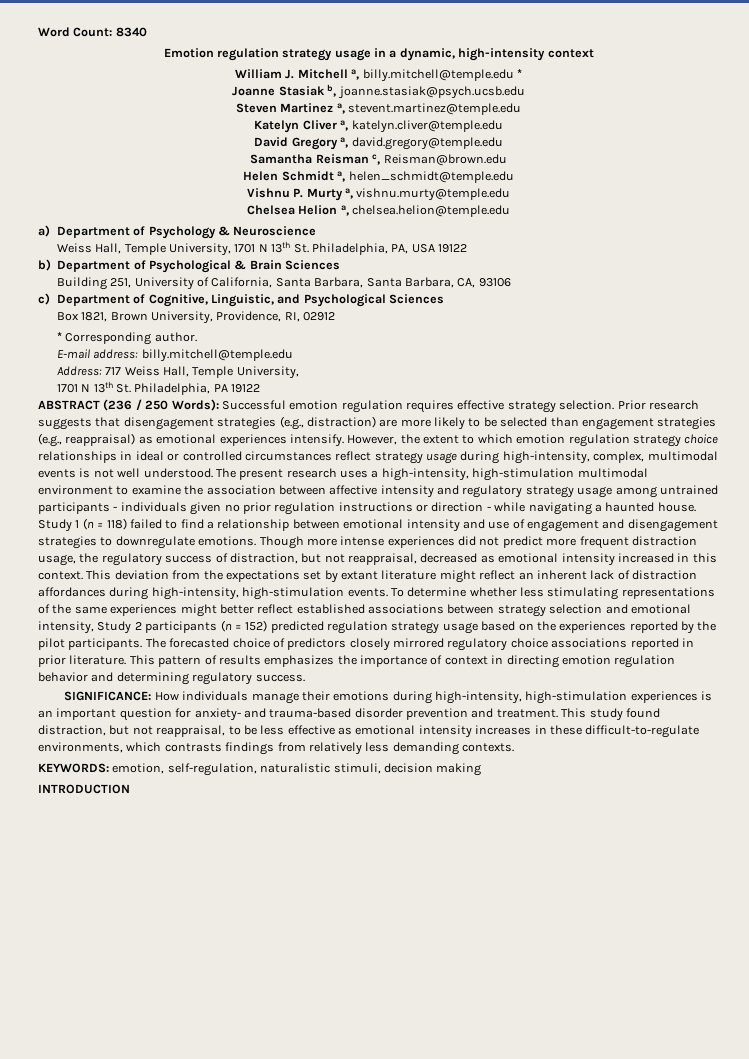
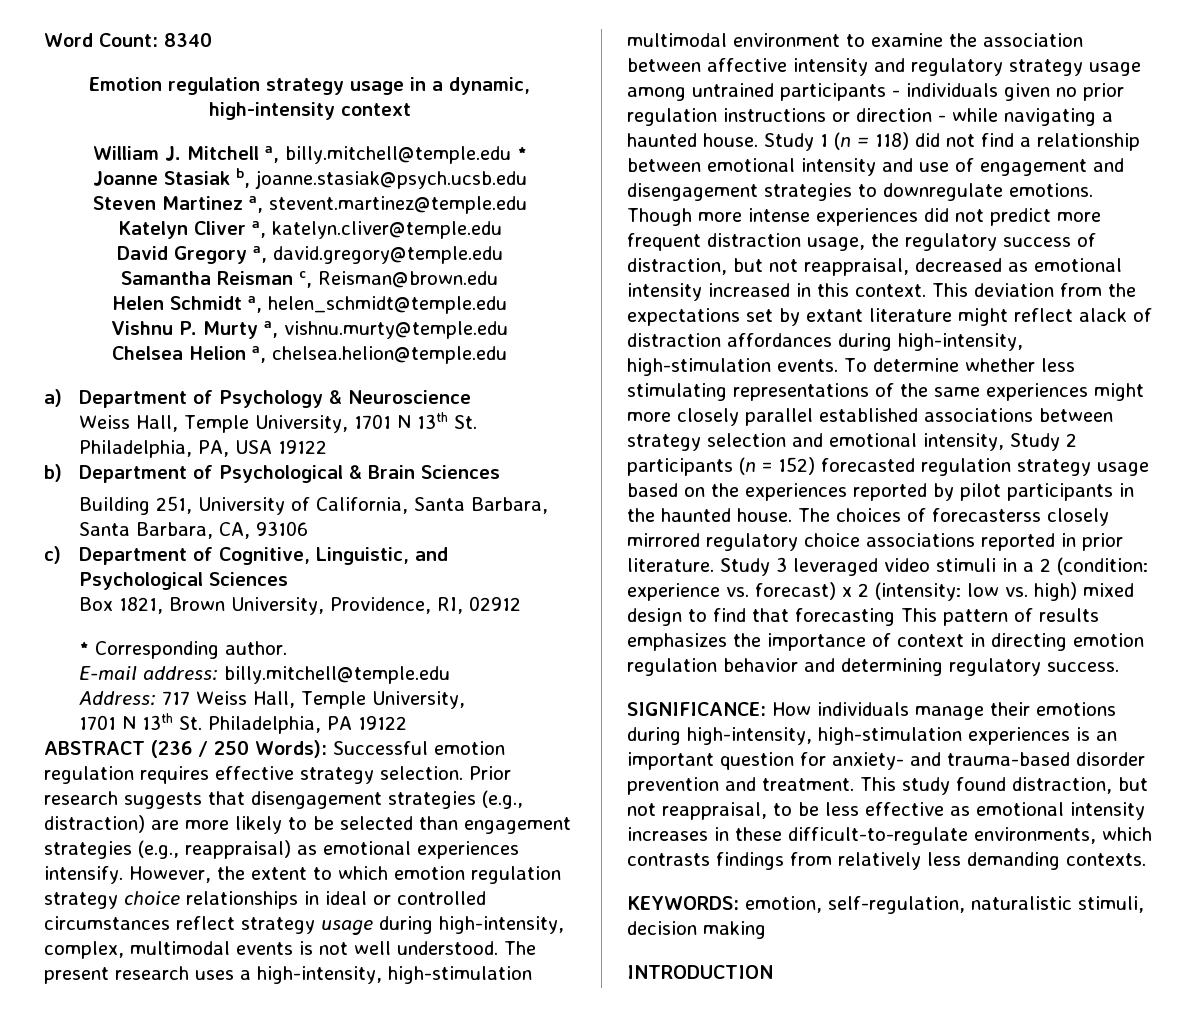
[129,519,178,529] failed to -> [915,133,975,147] did not
[518,570,615,580] an inherent lack -> [1079,308,1127,322] alack
[219,604,294,614] better reflect -> [627,408,813,426] more closely parallel
[270,621,324,633] predicted -> [821,458,915,472] forecasted
[697,621,717,631] [38,638,347,650] the pilot participants. The forecasted choice of predictors -> [960,483,1134,501] [627,508,1041,522] pilot participants in the haunted house. The choices of forecasterss
(127, 660) none -> [720,557,1148,576] [627,582,1134,601] [627,608,895,626] Study 3 leveraged video stimuli in a 2 (condition: experience vs. forecast) x 2 (intensity: low vs. high) mixed design to find that forecasting

